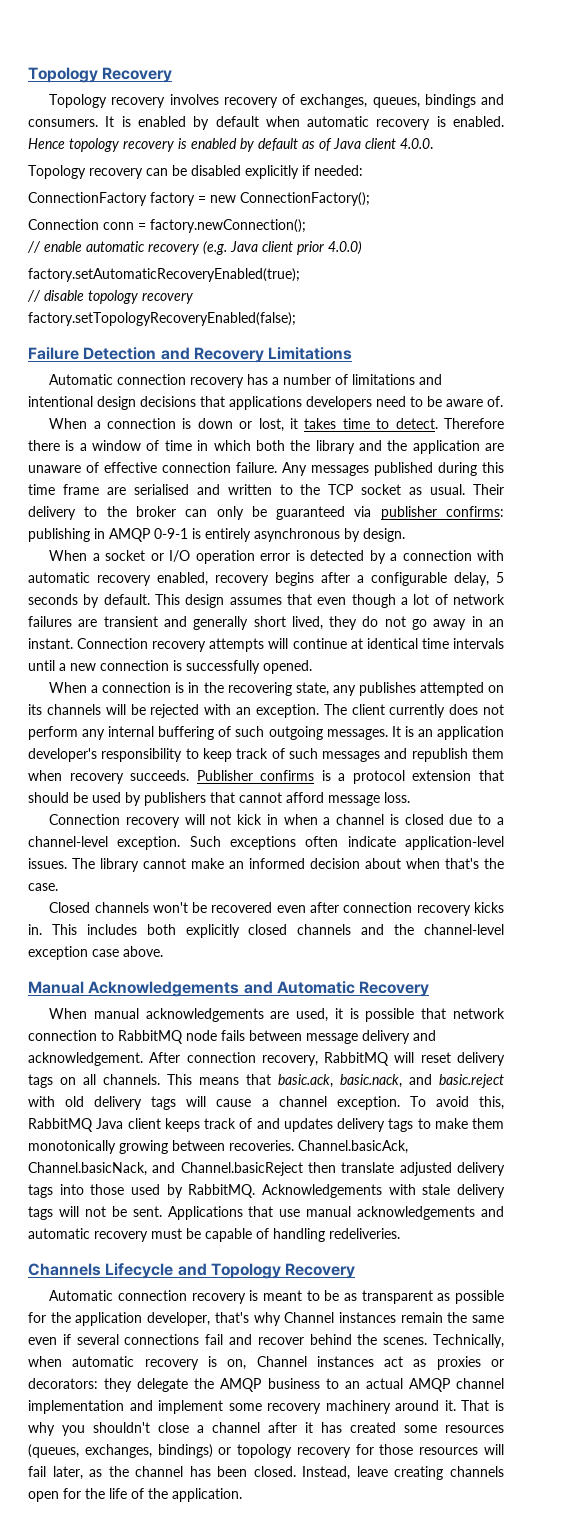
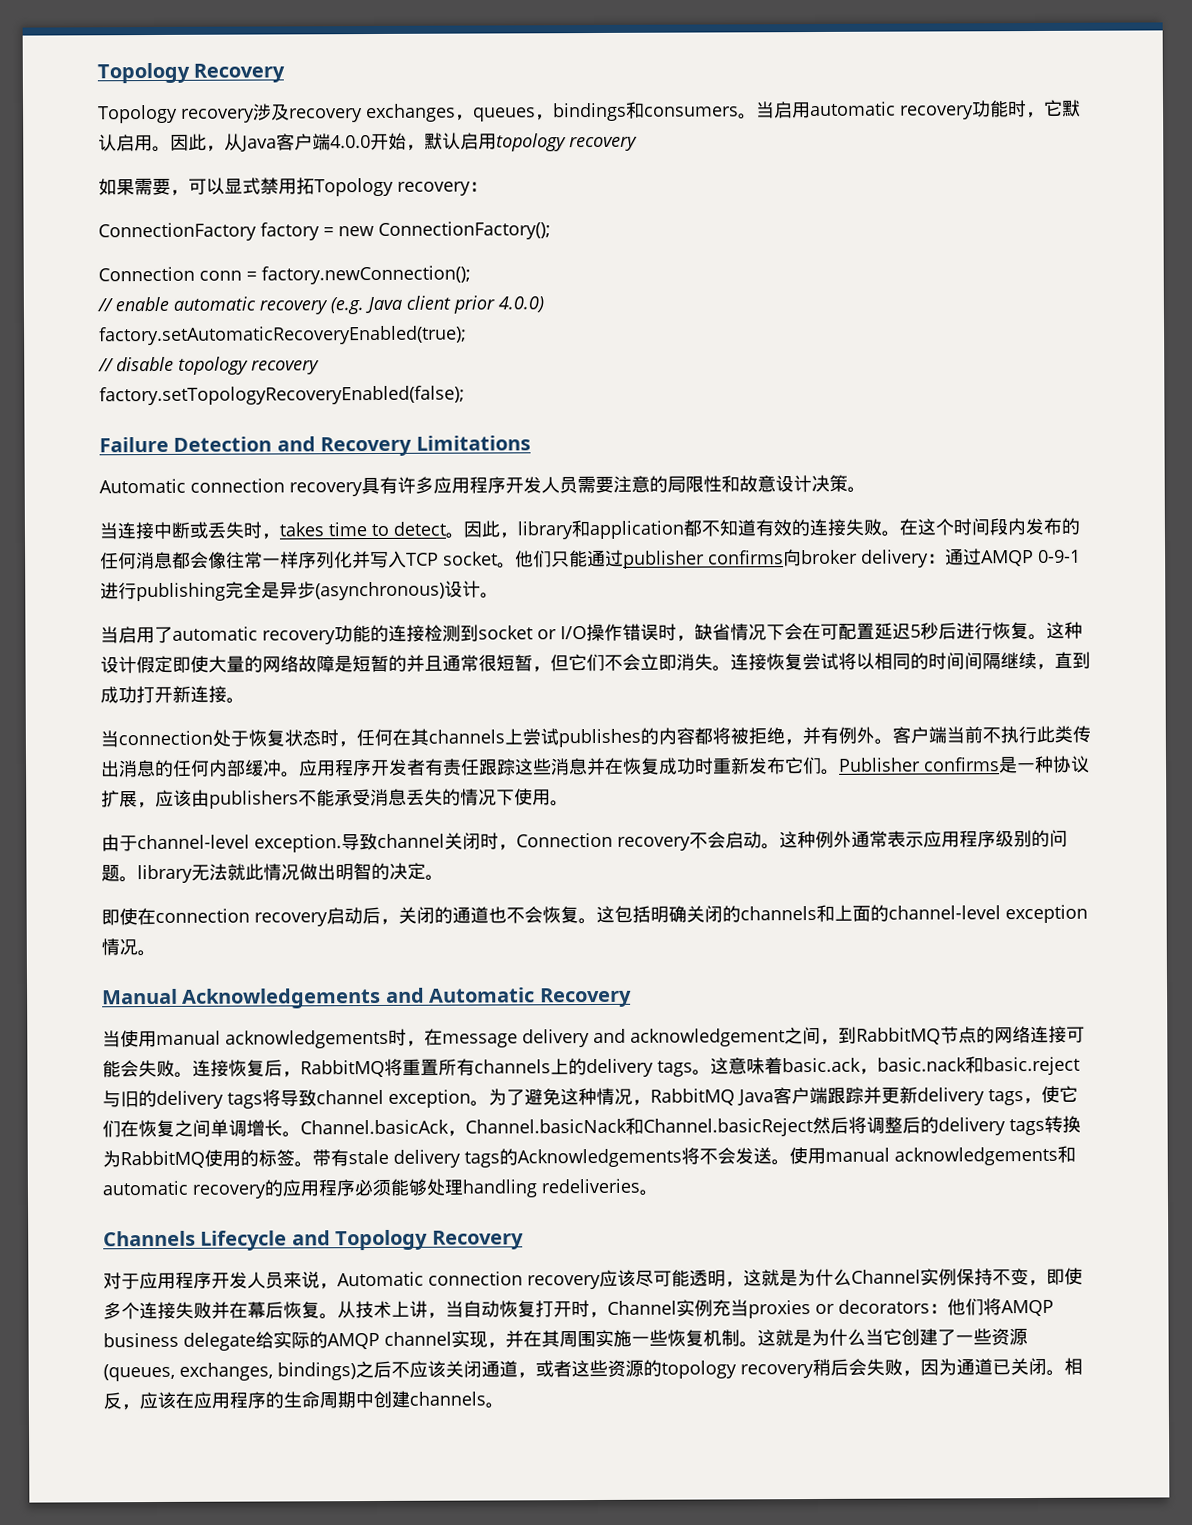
[169,94,505,108] [28,116,505,130] [28,138,433,152] [28,165,363,179] involves recovery of exchanges, queues, bindings and consumers. It is enabled by default when automatic recovery is enabled. Hence topology recovery is enabled by default as of Java client 4.0.0. // Topology recovery can be disabled explicitly if needed: -> [252,99,1081,123] [98,132,638,153] [98,177,488,197] 涉及recovery exchanges，queues，bindings和consumers。当启用automatic recovery功能时，它默认启用。因此，从Java客户端4.0.0开始，默认启用topology recovery // 如果需要，可以显式禁用拓Topology recovery：
[247,374,443,385] [28,396,503,410] [49,418,504,432] [28,440,504,454] [28,462,504,476] [28,484,505,495] [28,506,505,520] [28,528,405,542] [49,550,505,564] [28,572,504,586] [28,594,505,608] [28,616,505,630] [28,638,504,652] [28,660,312,674] [49,682,504,696] [28,704,504,718] [28,726,504,740] [28,748,505,762] [28,770,504,784] [28,792,410,806] [49,814,504,828] [28,836,504,850] [28,858,504,872] [28,883,58,891] [49,902,504,916] [28,924,505,938] [28,946,163,960] has a number of limitations and intentional design decisions that applications developers need to be aware of. // When a connection is down or lost, it takes time to detect. Therefore there is a window of time in which both the library and the application are unaware of effective connection failure. Any messages published during this time frame are serialised and written to the TCP socket as usual. Their delivery to the broker can only be guaranteed via publisher confirms: publishing in AMQP 0-9-1 is entirely asynchronous by design. // When a socket or I/O operation error is detected by a connection with automatic recovery enabled, recovery begins after a configurable delay, 5 seconds by default. This design assumes that even though a lot of network failures are transient and generally short lived, they do not go away in an instant. Connection recovery attempts will continue at identical time intervals until a new connection is successfully opened. // When a connection is in the recovering state, any publishes attempted on its channels will be rejected with an exception. The client currently does not perform any internal buffering of such outgoing messages. It is an application developer's responsibility to keep track of such messages and republish them when recovery succeeds. Publisher confirms is a protocol extension that should be used by publishers that cannot afford message loss. // Connection recovery will not kick in when a channel is closed due to a channel-level exception. Such exceptions often indicate application-level issues. The library cannot make an informed decision about when that's the case. // Closed channels won't be recovered even after connection recovery kicks in. This includes both explicitly closed channels and the channel-level exception case above. -> [361,474,866,495] [99,517,1080,540] [100,548,1081,570] [100,580,499,602] [100,621,1083,645] [100,651,1091,674] [100,685,245,704] [100,725,1091,748] [100,755,1090,778] [101,788,569,809] [101,829,1068,853] [101,862,444,884] [101,904,1088,927] [101,938,156,957] 具有许多应用程序开发人员需要注意的局限性和故意设计决策。 // 当连接中断或丢失时，takes time to detect。因此，library和application都不知道有效的连接失败。在这个时间段内发布的任何消息都会像往常一样序列化并写入TCP socket。他们只能通过publisher confirms向broker delivery：通过AMQP 0-9-1进行publishing完全是异步(asynchronous)设计。 // 当启用了automatic recovery功能的连接检测到socket or I/O操作错误时，缺省情况下会在可配置延迟5秒后进行恢复。这种设计假定即使大量的网络故障是短暂的并且通常很短暂，但它们不会立即消失。连接恢复尝试将以相同的时间间隔继续，直到成功打开新连接。 // 当connection处于恢复状态时，任何在其channels上尝试publishes的内容都将被拒绝，并有例外。客户端当前不执行此类传出消息的任何内部缓冲。应用程序开发者有责任跟踪这些消息并在恢复成功时重新发布它们。Publisher confirms是一种协议扩展，应该由publishers不能承受消息丢失的情况下使用。 // 由于channel-level exception.导致channel关闭时，Connection recovery不会启动。这种例外通常表示应用程序级别的问题。library无法就此情况做出明智的决定。 // 即使在connection recovery启动后，关闭的通道也不会恢复。这包括明确关闭的channels和上面的channel-level exception情况。
[49,1008,505,1022] [28,1030,436,1044] [28,1052,505,1066] [28,1074,504,1088] [28,1096,504,1110] [28,1118,504,1132] [28,1140,408,1154] [28,1162,505,1176] [28,1184,506,1198] [28,1206,504,1220] [28,1228,400,1242] When manual acknowledgements are used, it is possible that network connection to RabbitMQ node fails between message delivery and acknowledgement. After connection recovery, RabbitMQ will reset delivery tags on all channels. This means that basic.ack, basic.nack, and basic.reject with old delivery tags will cause a channel exception. To avoid this, RabbitMQ Java client keeps track of and updates delivery tags to make them monotonically growing between recoveries. Channel.basicAck, Channel.basicNack, and Channel.basicReject then translate adjusted delivery tags into those used by RabbitMQ. Acknowledgements with stale delivery tags will not be sent. Applications that use manual acknowledgements and automatic recovery must be capable of handling redeliveries. -> [102,1025,1085,1049] [102,1056,1080,1078] [102,1085,1078,1109] [102,1115,1081,1138] [102,1145,1076,1169] [102,1178,658,1199] 当使用manual acknowledgements时，在message delivery and acknowledgement之间，到RabbitMQ节点的网络连接可能会失败。连接恢复后，RabbitMQ将重置所有channels上的delivery tags。这意味着basic.ack，basic.nack和basic.reject与旧的delivery tags将导致channel exception。为了避免这种情况，RabbitMQ Java客户端跟踪并更新delivery tags，使它们在恢复之间单调增长。Channel.basicAck，Channel.basicNack和Channel.basicReject然后将调整后的delivery tags转换为RabbitMQ使用的标签。带有stale delivery tags的Acknowledgements将不会发送。使用manual acknowledgements和automatic recovery的应用程序必须能够处理handling redeliveries。
[49,1290,505,1304] [28,1312,504,1326] [28,1334,505,1348] [28,1356,505,1370] [28,1378,505,1392] [28,1400,504,1414] [28,1422,504,1436] [28,1444,504,1458] [28,1466,504,1480] [28,1488,242,1502] Automatic connection recovery is meant to be as transparent as possible for the application developer, that's why Channel instances remain the same even if several connections fail and recover behind the scenes. Technically, when automatic recovery is on, Channel instances act as proxies or decorators: they delegate the AMQP business to an actual AMQP channel implementation and implement some recovery machinery around it. That is why you shouldn't close a channel after it has created some resources (queues, exchanges, bindings) or topology recovery for those resources will fail later, as the channel has been closed. Instead, leave creating channels open for the life of the application. -> [103,1267,1083,1290] [103,1298,1054,1320] [103,1328,1028,1351] [103,1357,1083,1382] [103,1390,504,1411] 对于应用程序开发人员来说，Automatic connection recovery应该尽可能透明，这就是为什么Channel实例保持不变，即使多个连接失败并在幕后恢复。从技术上讲，当自动恢复打开时，Channel实例充当proxies or decorators：他们将AMQP business delegate给实际的AMQP channel实现，并在其周围实施一些恢复机制。这就是为什么当它创建了一些资源(queues, exchanges, bindings)之后不应该关闭通道，或者这些资源的topology recovery稍后会失败，因为通道已关闭。相反，应该在应用程序的生命周期中创建channels。

